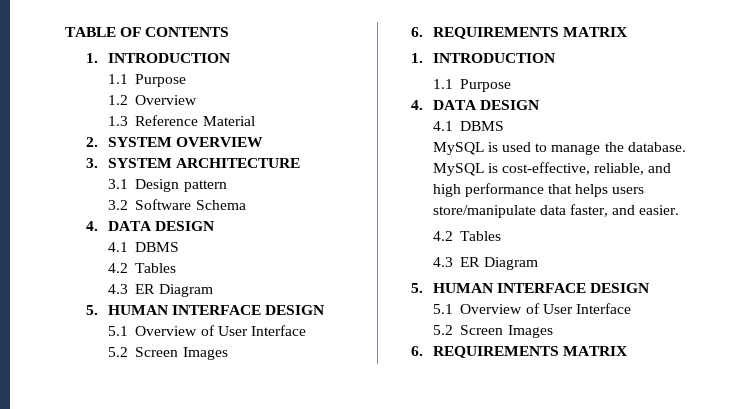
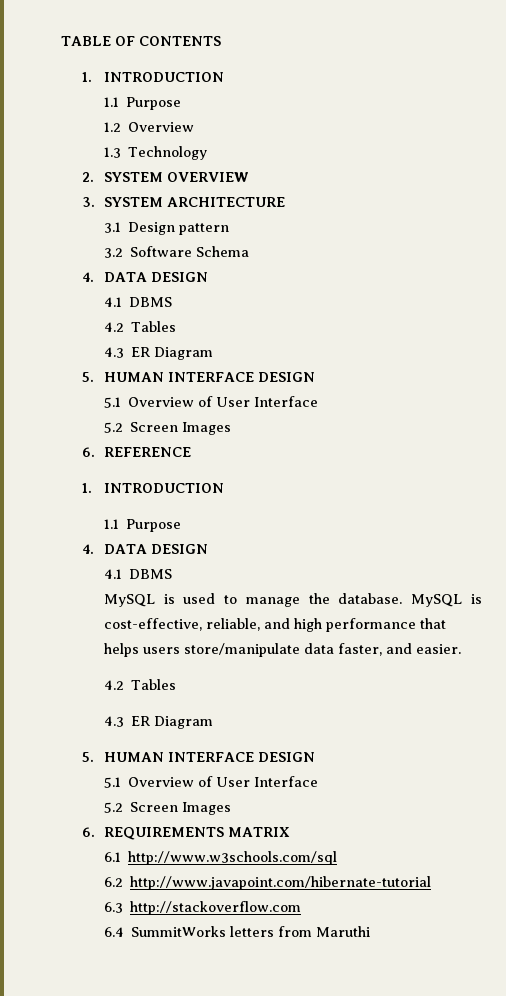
[135,115,255,126] Reference Material -> [128,146,208,160] Technology
[432,27,628,39] REQUIREMENTS MATRIX -> [103,447,191,457] REFERENCE
(628, 351) none -> [103,851,338,865] [103,876,432,890] [103,901,302,915] [103,926,371,937] // 6.1 http://www.w3schools.com/sql // 6.2 http://www.javapoint.com/hibernate-tutorial // 6.3 http://stackoverflow.com // 6.4 SummitWorks letters from Maruthi

